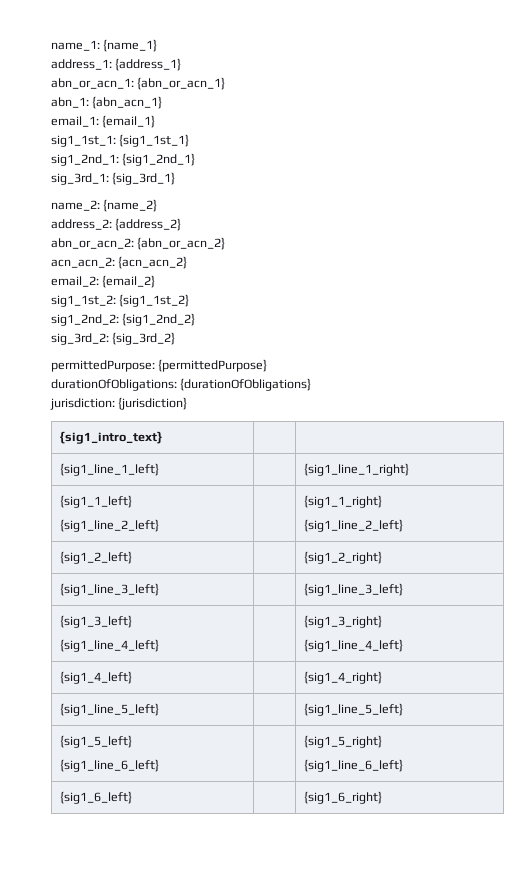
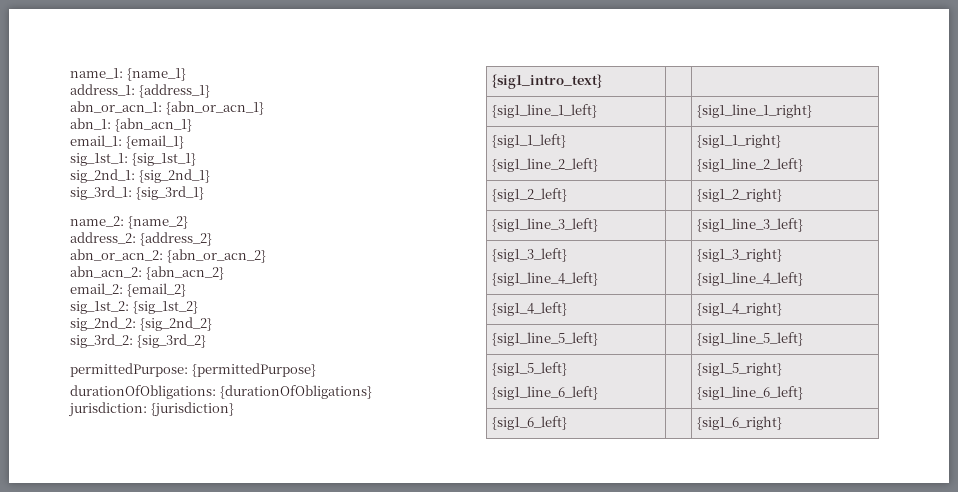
[51,134,190,147] [51,153,196,166] sig1_1st_1: {sig1_1st_1} // sig1_2nd_1: {sig1_2nd_1} -> [70,153,196,166] [70,169,210,183] sig_1st_1: {sig_1st_1} // sig_2nd_1: {sig_2nd_1}
[51,256,188,269] acn_acn_2: {acn_acn_2} -> [70,266,224,280] abn_acn_2: {abn_acn_2}
[51,294,190,307] [51,313,196,326] sig1_1st_2: {sig1_1st_2} // sig1_2nd_2: {sig1_2nd_2} -> [70,301,198,314] [70,317,212,331] sig_1st_2: {sig_1st_2} // sig_2nd_2: {sig_2nd_2}

